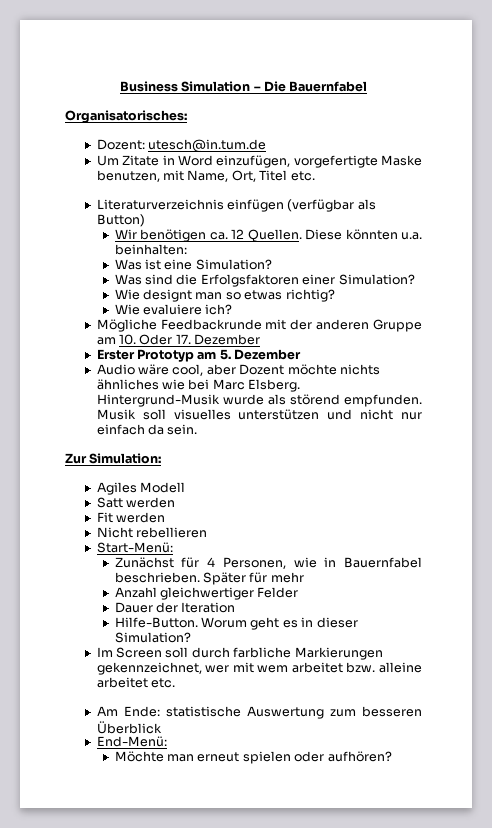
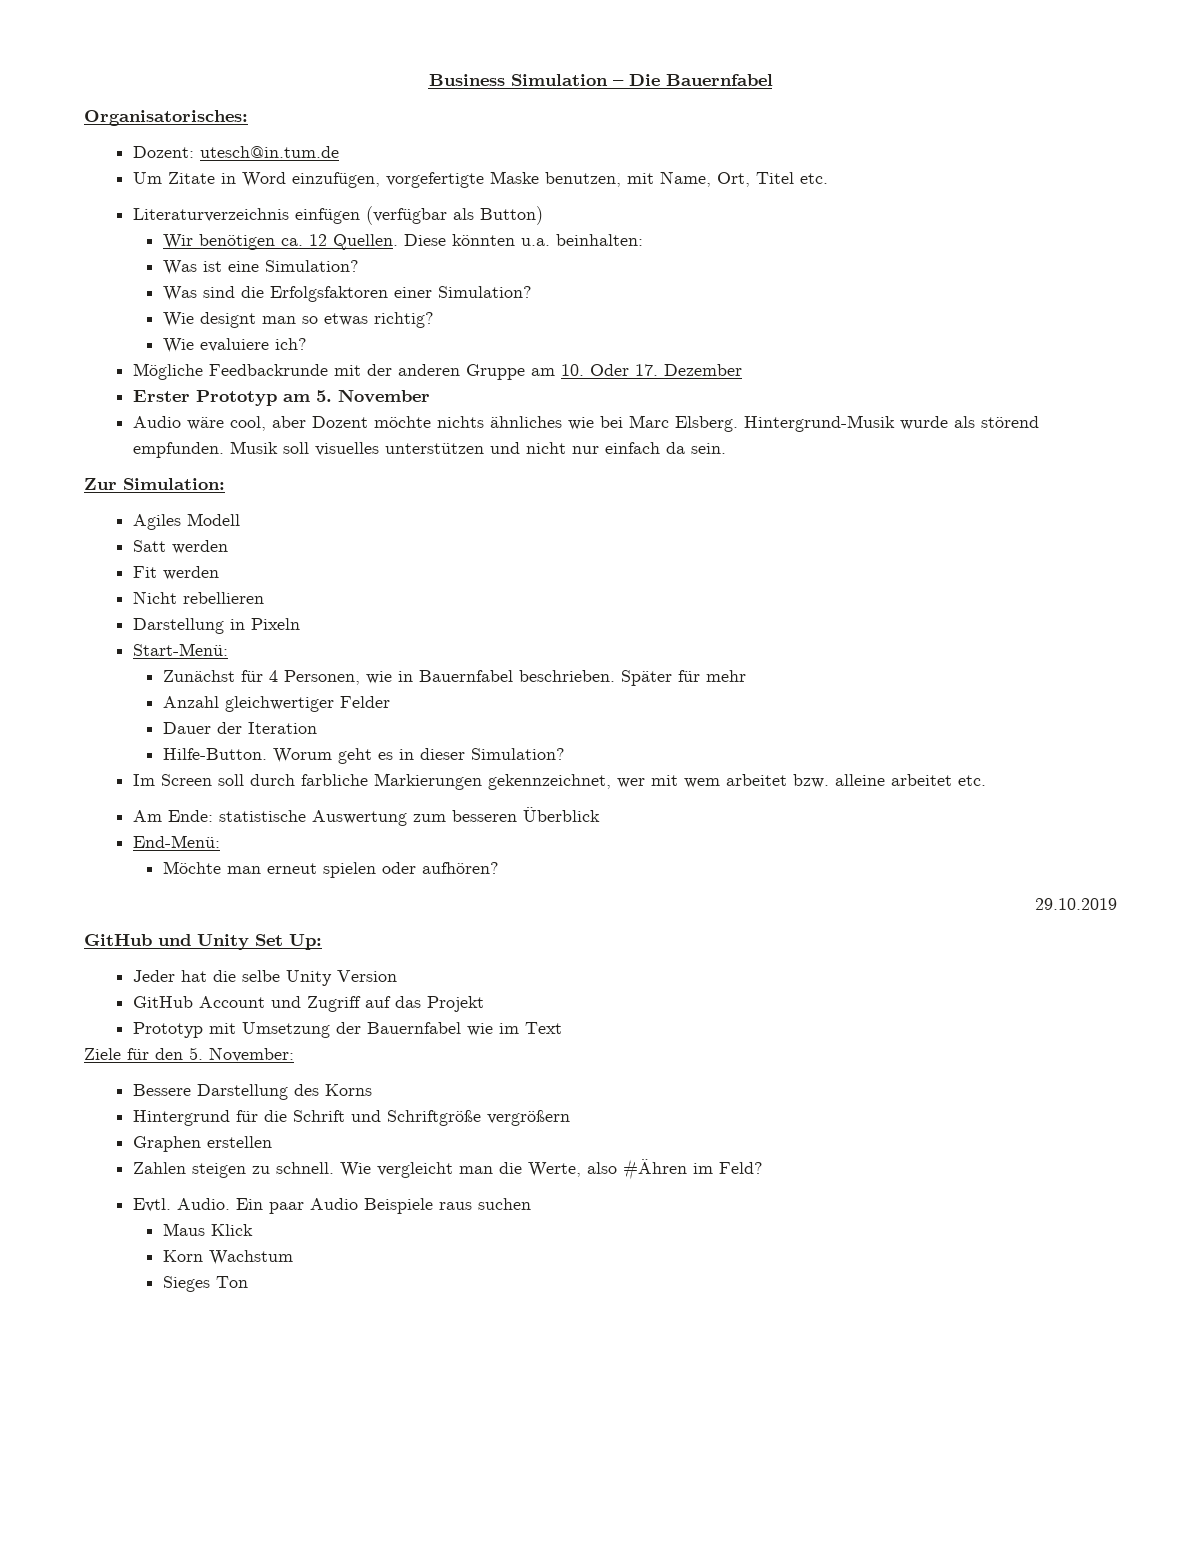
[234,349,302,360] Dezember -> [338,389,431,403] November
(208, 532) none -> [133,618,301,634] // Darstellung in Pixeln
(392, 756) none -> [1035,898,1117,910] [84,934,322,950] [133,970,398,986] [133,996,485,1012] [133,1022,563,1038] [84,1047,294,1062] [133,1084,373,1100] [133,1110,571,1126] [133,1136,273,1152] [133,1159,764,1180] [133,1198,532,1214] [162,1223,253,1236] [162,1250,293,1265] [162,1276,248,1292] // 29.10.2019 // GitHub und Unity Set Up: // Jeder hat die selbe Unity Version // GitHub Account und Zugriff auf das Projekt // Prototyp mit Umsetzung der Bauernfabel wie im Text // Ziele für den 5. November: // Bessere Darstellung des Korns // Hintergrund für die Schrift und Schriftgröße vergrößern // Graphen erstellen // Zahlen steigen zu schnell. Wie vergleicht man die Werte, also #Ähren im Feld? // Evtl. Audio. Ein paar Audio Beispiele raus suchen // Maus Klick // Korn Wachstum // Sieges Ton

